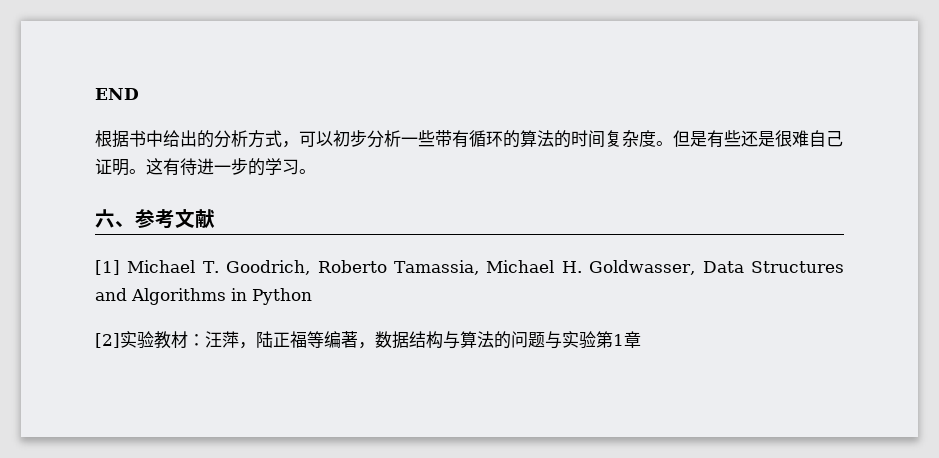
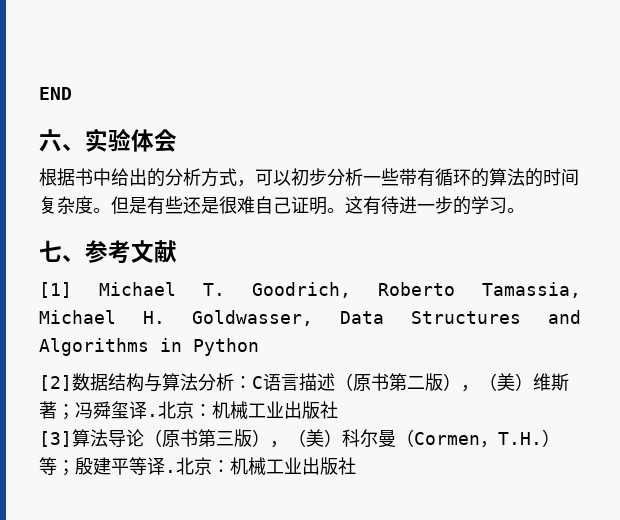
(139, 94) none -> [39,128,177,152] // 六、实验体会
[95,209,115,228] 六 -> [39,240,62,262] 七
[120,331,641,349] 实验教材：汪萍，陆正福等编著，数据结构与算法的问题与实验第1章 -> [72,373,569,392] [39,401,338,420] [39,429,560,448] [39,457,356,476] 数据结构与算法分析：C语言描述（原书第二版），（美）维斯著；冯舜玺译.北京：机械工业出版社 // [3]算法导论（原书第三版），（美）科尔曼（Cormen，T.H.）等；殷建平等译.北京：机械工业出版社

